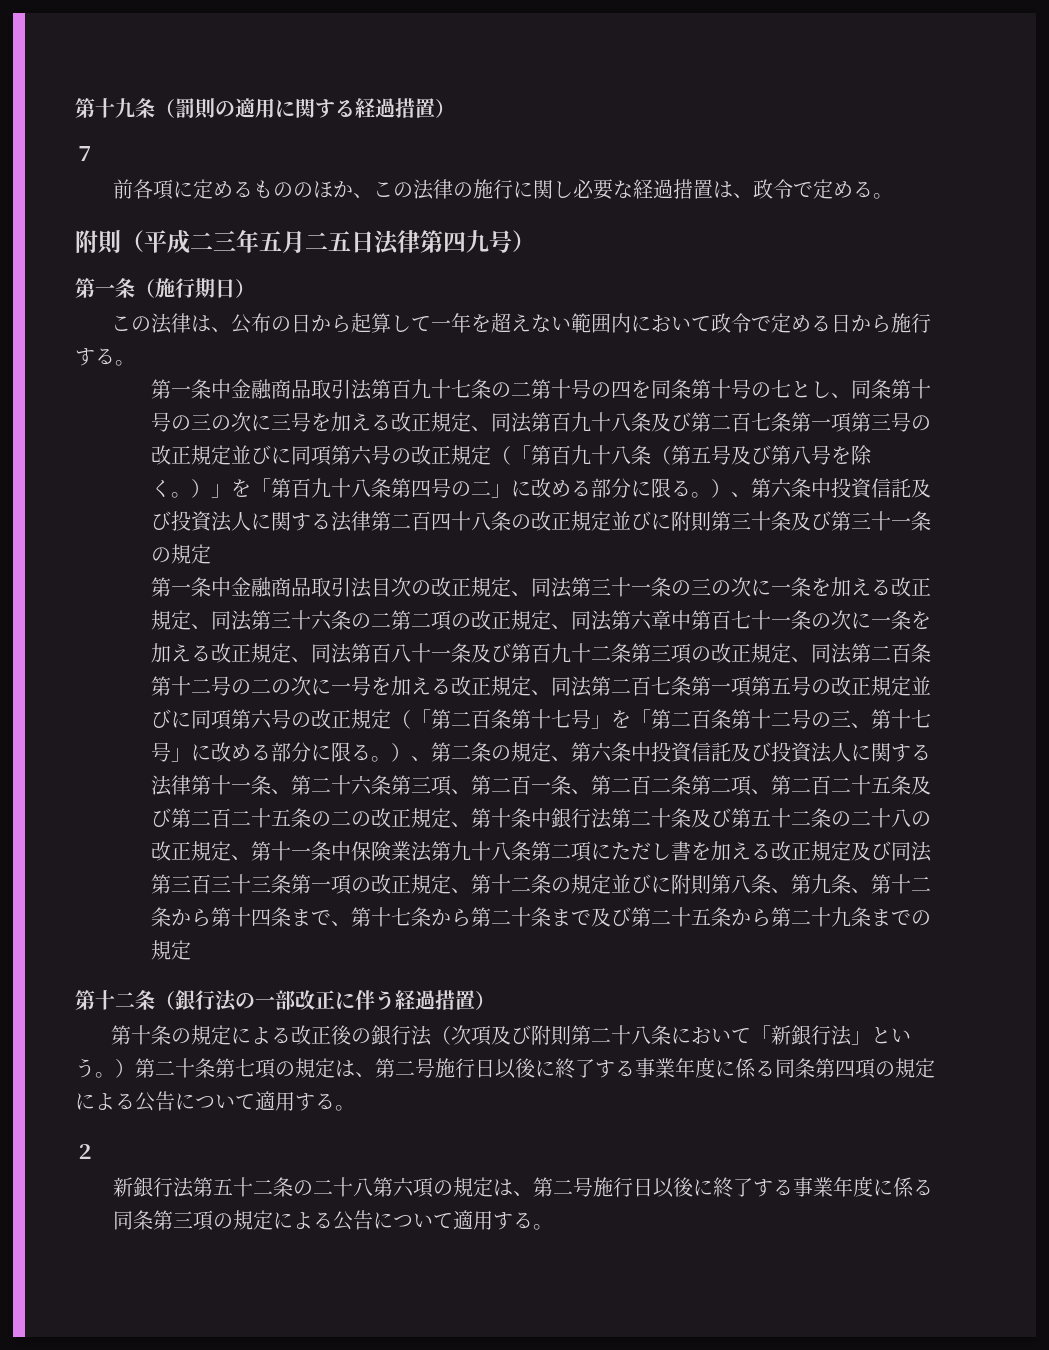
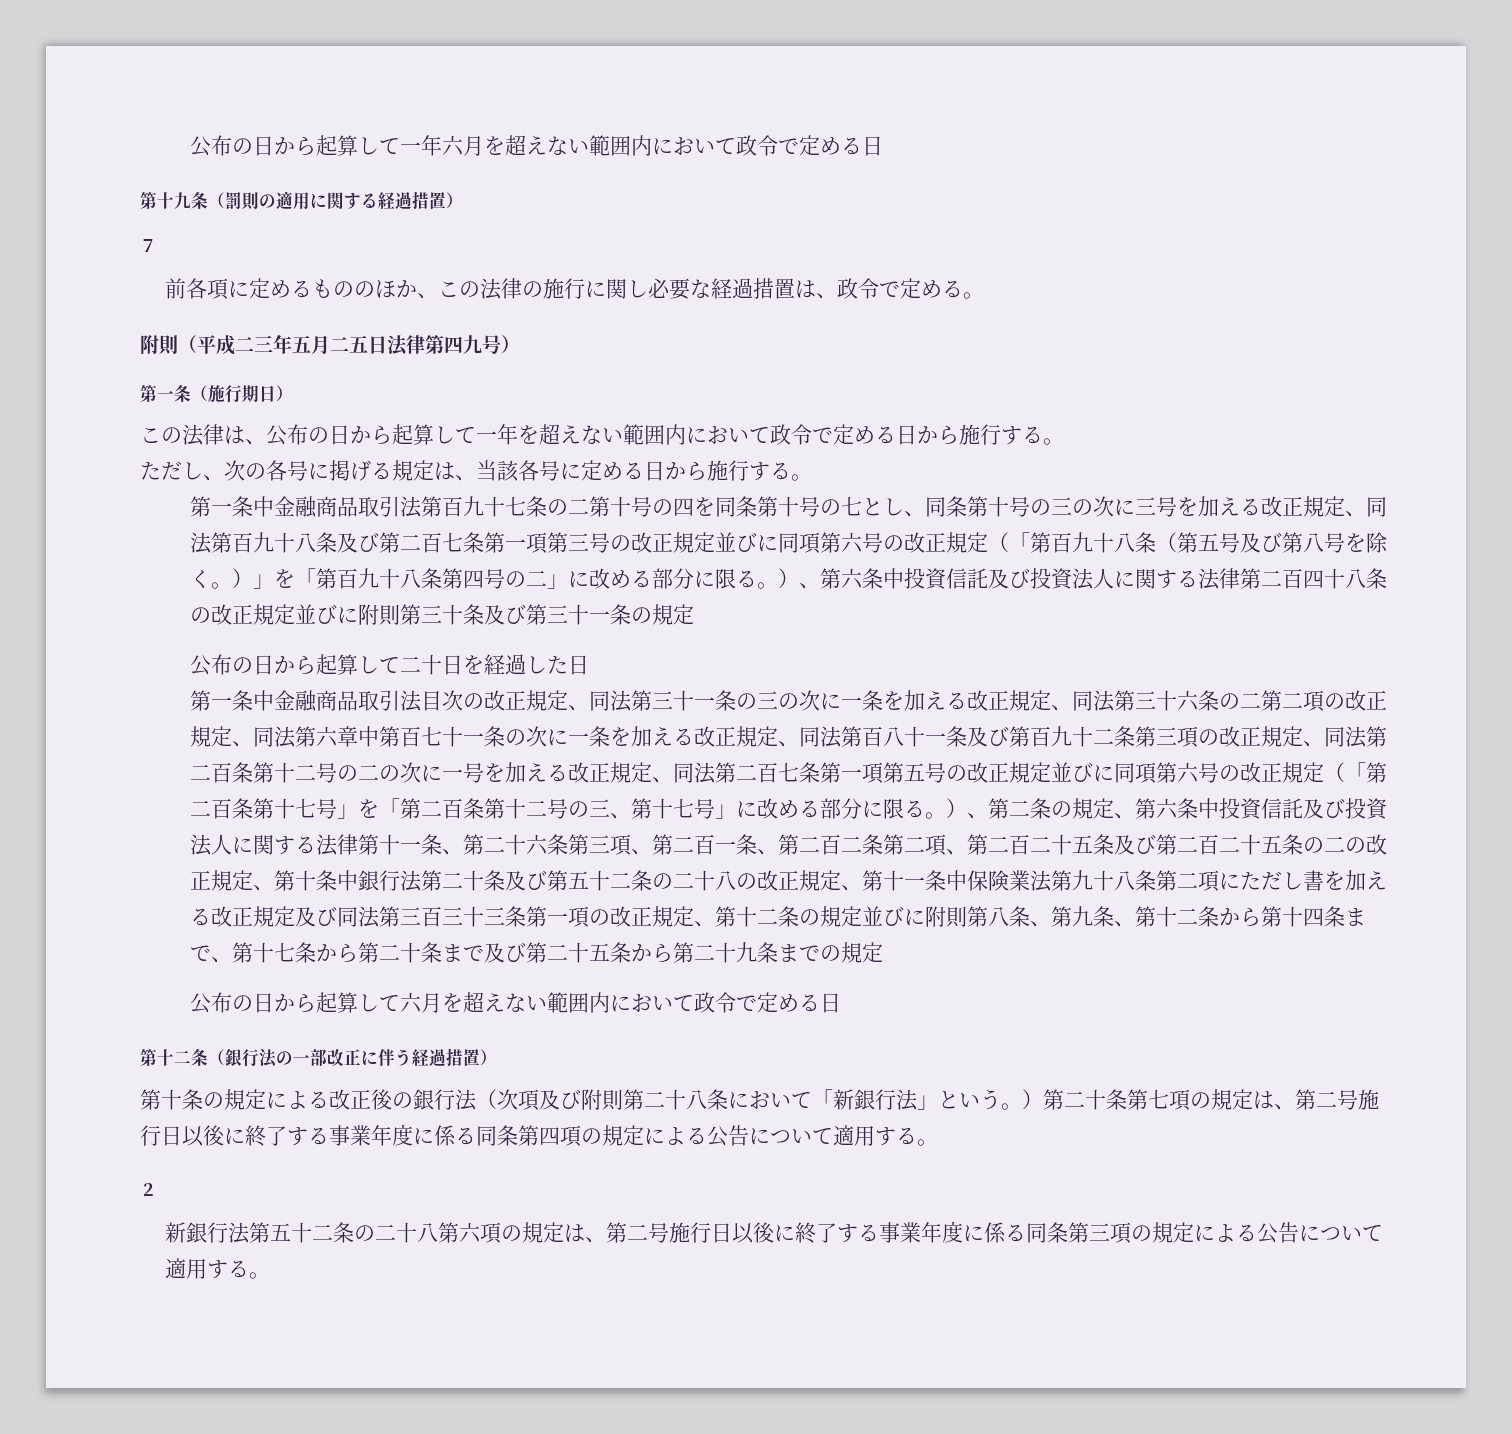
(75, 108) none -> [189,135,883,157] 公布の日から起算して一年六月を超えない範囲内において政令で定める日 //
(135, 363) none -> [140,460,812,482] // ただし、次の各号に掲げる規定は、当該各号に定める日から施行する。
(211, 554) none -> [189,654,589,676] // 公布の日から起算して二十日を経過した日
(191, 950) none -> [189,992,841,1014] // 公布の日から起算して六月を超えない範囲内において政令で定める日

